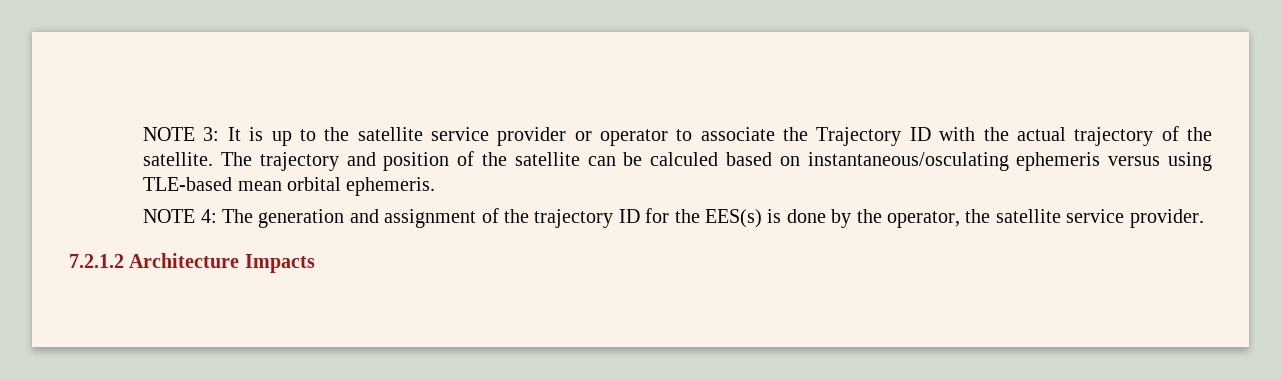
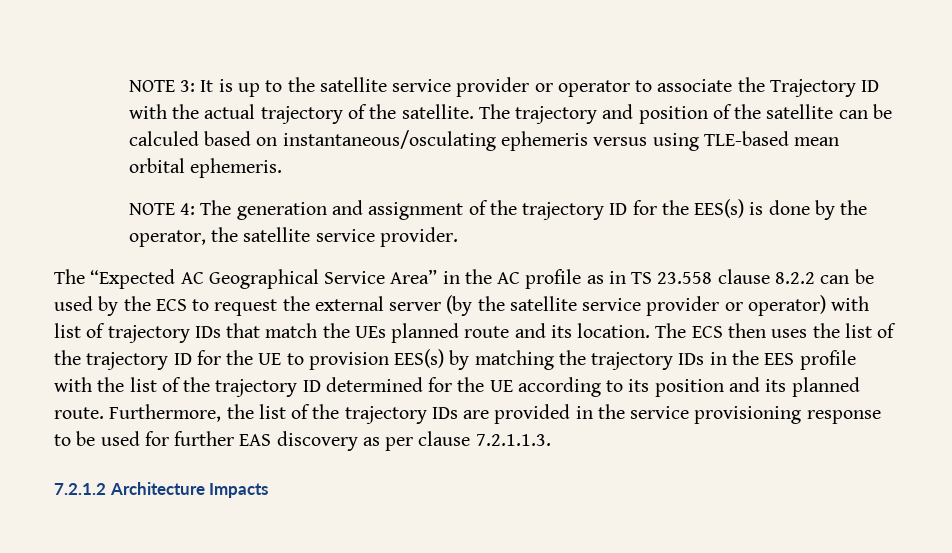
(1204, 218) none -> [54,269,874,289] [54,295,870,316] [54,323,897,343] [54,349,856,370] [54,377,860,397] [54,404,881,424] [54,431,551,451] // The “Expected AC Geographical Service Area” in the AC profile as in TS 23.558 clause 8.2.2 can be used by the ECS to request the external server (by the satellite service provider or operator) with list of trajectory IDs that match the UEs planned route and its location. The ECS then uses the list of the trajectory ID for the UE to provision EES(s) by matching the trajectory IDs in the EES profile with the list of the trajectory ID determined for the UE according to its position and its planned route. Furthermore, the list of the trajectory IDs are provided in the service provisioning response to be used for further EAS discovery as per clause 7.2.1.1.3.

